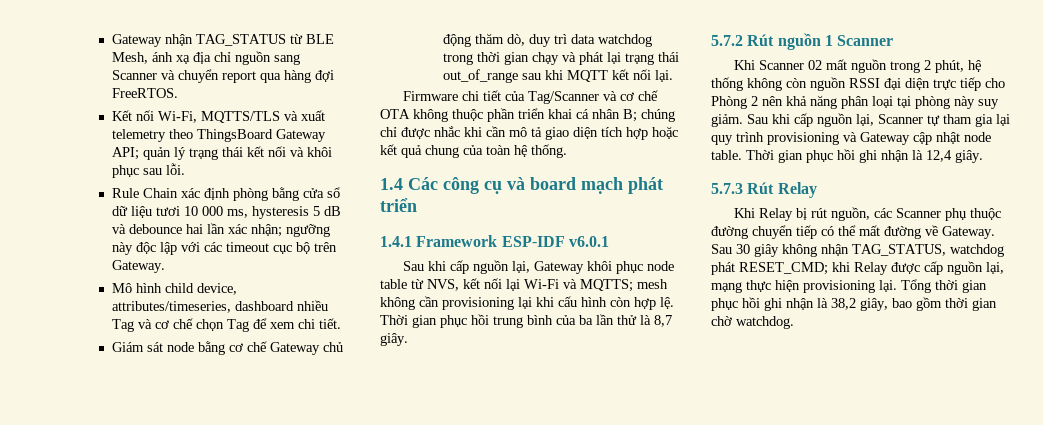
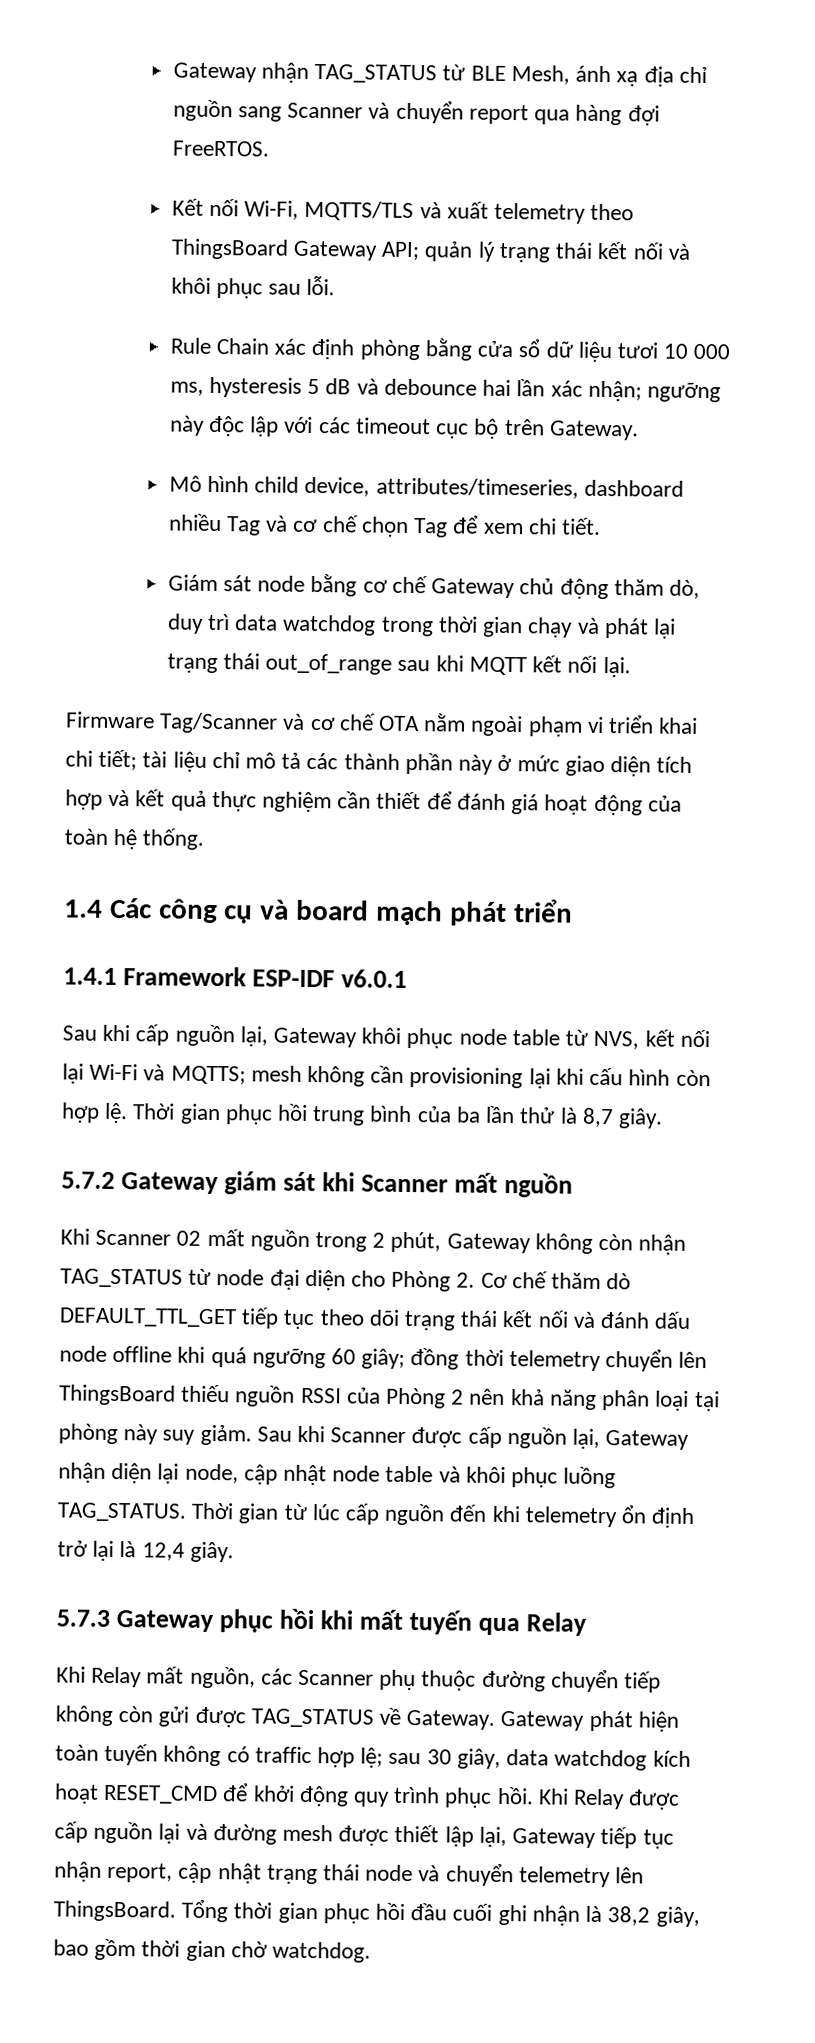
[461,90,525,101] chi tiết của -> (155, 720) none
[413,108,675,122] [380,126,542,139] không thuộc phần triển khai cá nhân B; chúng chỉ được nhắc khi cần mô tả -> [423,713,699,737] [65,749,560,775] nằm ngoài phạm vi triển khai chi tiết; tài liệu chỉ mô tả các thành phần này ở mức
[652,126,678,139] hoặc -> [108,789,131,807] và
[425,145,459,158] chung -> [211,790,643,816] thực nghiệm cần thiết để đánh giá hoạt động
[747,33,894,50] Rút nguồn 1 Scanner -> [121,1171,574,1198] Gateway giám sát khi Scanner mất nguồn
[967,60,981,72] [711,77,1005,91] hệ thống không còn nguồn RSSI đại diện trực tiếp cho -> [446,1233,687,1255] [60,1268,632,1292] [59,1307,692,1331] [59,1345,708,1372] [59,1384,381,1407] Gateway không còn nhận TAG_STATUS từ node đại diện cho Phòng 2. Cơ chế thăm dò DEFAULT_TTL_GET tiếp tục theo dõi trạng thái kết nối và đánh dấu node offline khi quá ngưỡng 60 giây; đồng thời telemetry chuyển lên ThingsBoard thiếu nguồn RSSI của
[794,113,1010,127] [711,132,991,145] [711,149,983,163] [711,182,775,194] cấp nguồn lại, Scanner tự tham gia lại quy trình provisioning và Gateway cập nhật node table. Thời gian phục hồi ghi nhận là 12,4 giây. // 5.7.3 Rút -> [330,1426,690,1450] [58,1462,617,1489] [57,1502,696,1528] [57,1540,234,1563] [56,1608,521,1636] Scanner được cấp nguồn lại, Gateway nhận diện lại node, cập nhật node table và khôi phục luồng TAG_STATUS. Thời gian từ lúc cấp nguồn đến khi telemetry ổn định trở lại là 12,4 giây. // 5.7.3 Gateway phục hồi khi mất tuyến qua
[795,208,827,220] bị rút -> [146,1666,185,1684] mất
[821,225,995,239] [711,244,1004,257] [711,261,1004,275] [711,280,897,293] có thể mất đường về Gateway. Sau 30 giây không nhận TAG_STATUS, watchdog phát RESET_CMD; khi Relay được cấp nguồn lại, mạng thực hiện provisioning lại. -> [55,1705,679,1732] [55,1743,691,1771] [54,1783,681,1810] [54,1821,674,1849] [54,1861,645,1888] [53,1900,176,1922] không còn gửi được TAG_STATUS về Gateway. Gateway phát hiện toàn tuyến không có traffic hợp lệ; sau 30 giây, data watchdog kích hoạt RESET_CMD để khởi động quy trình phục hồi. Khi Relay được cấp nguồn lại và đường mesh được thiết lập lại, Gateway tiếp tục nhận report, cập nhật trạng thái node và chuyển telemetry lên ThingsBoard.
(760, 302) none -> [410,1903,493,1921] đầu cuối

